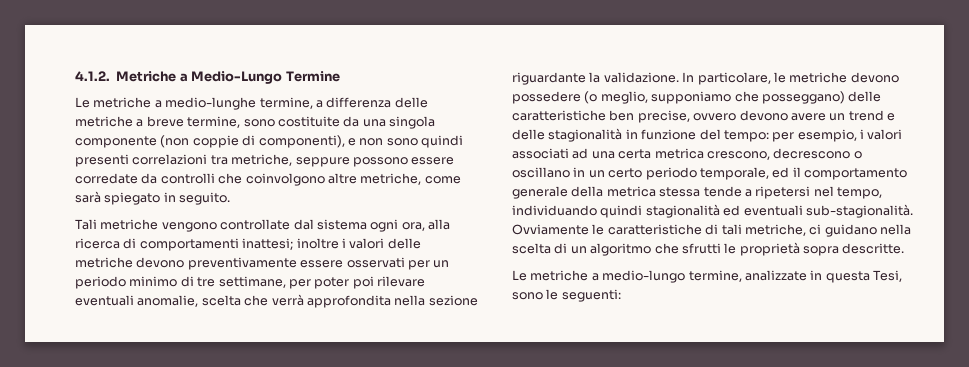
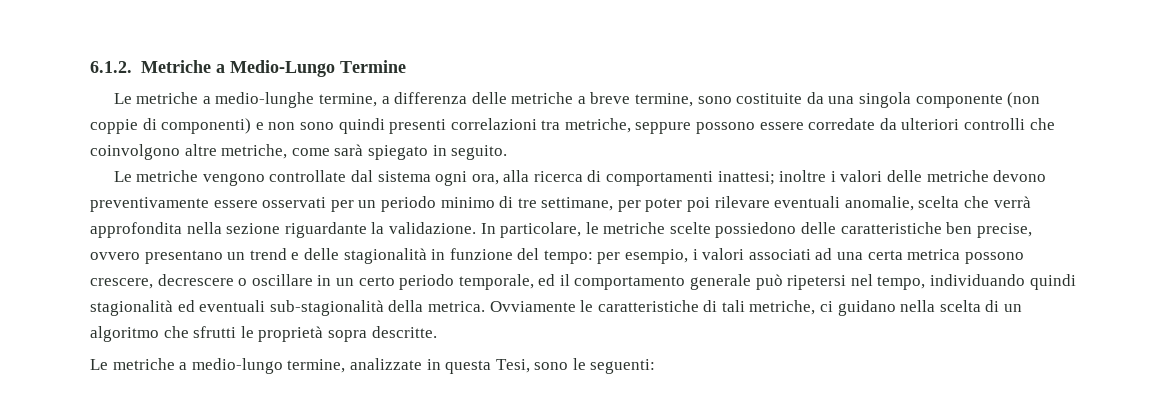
[75,71,110,81] 4.1.2. -> [90,61,132,73] 6.1.2.
[258,135,345,148] componenti), -> [161,118,252,134] componenti)
(158, 178) none -> [901,118,960,130] ulteriori
[75,219,97,230] Tali -> [113,171,132,182] Le
[850,72,899,83] [512,91,845,104] devono possedere (o meglio, supponiamo che posseggano) -> [669,222,797,238] scelte possiedono
[739,110,826,121] devono avere -> [144,250,223,264] presentano
[706,148,862,160] [512,167,570,178] crescono, decrescono o oscillano -> [964,252,1024,264] [90,274,313,289] possono crescere, decrescere o oscillare
[571,186,752,197] della metrica stessa tende a -> [755,274,783,290] può
[805,204,913,218] sub-stagionalità. -> [269,300,485,316] sub-stagionalità della metrica.

